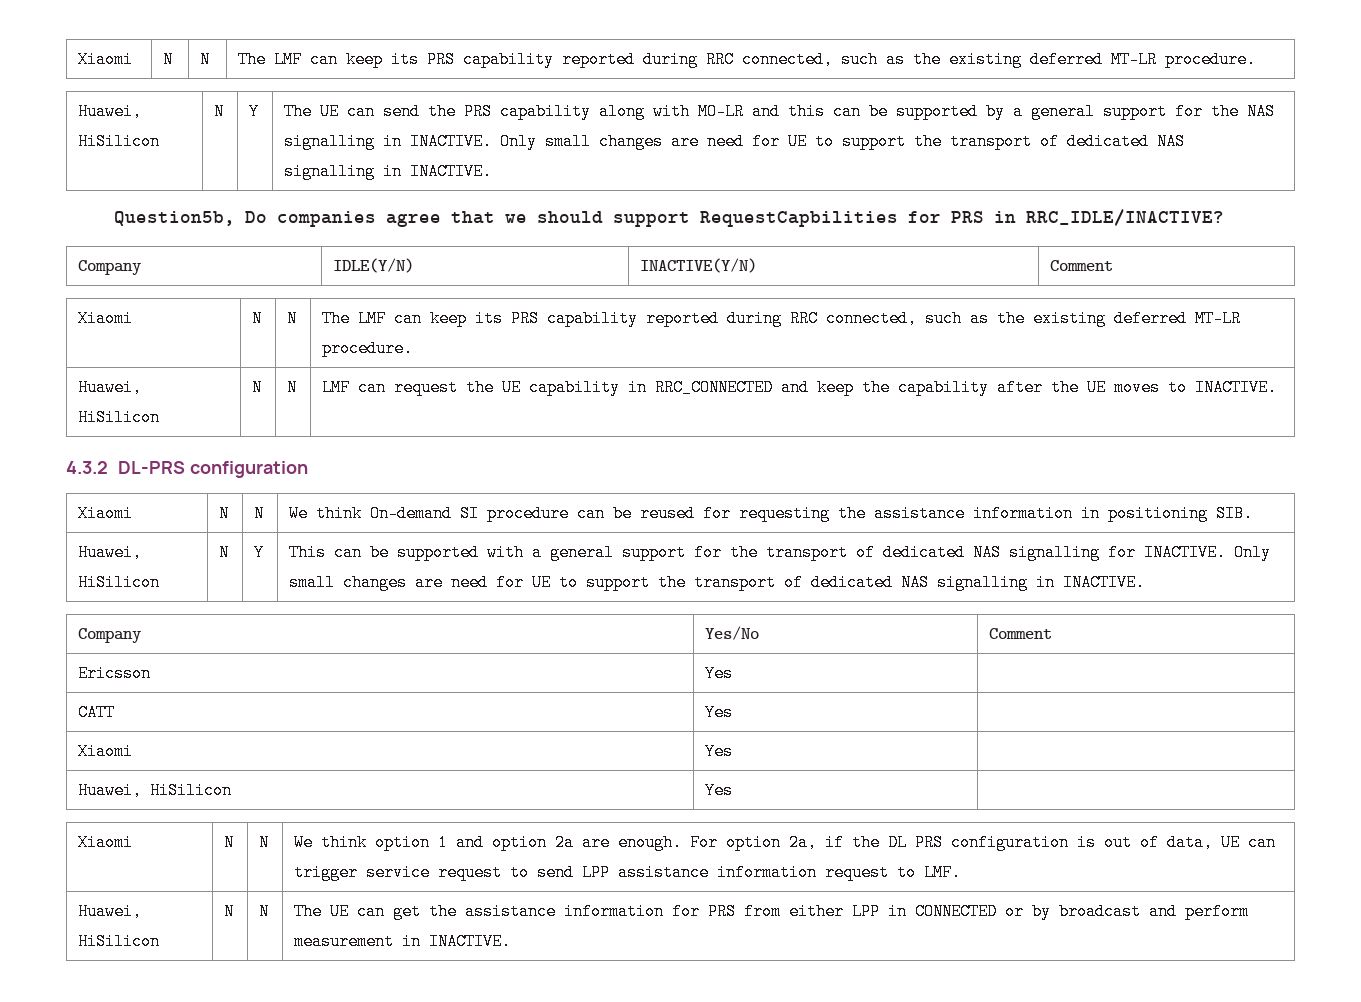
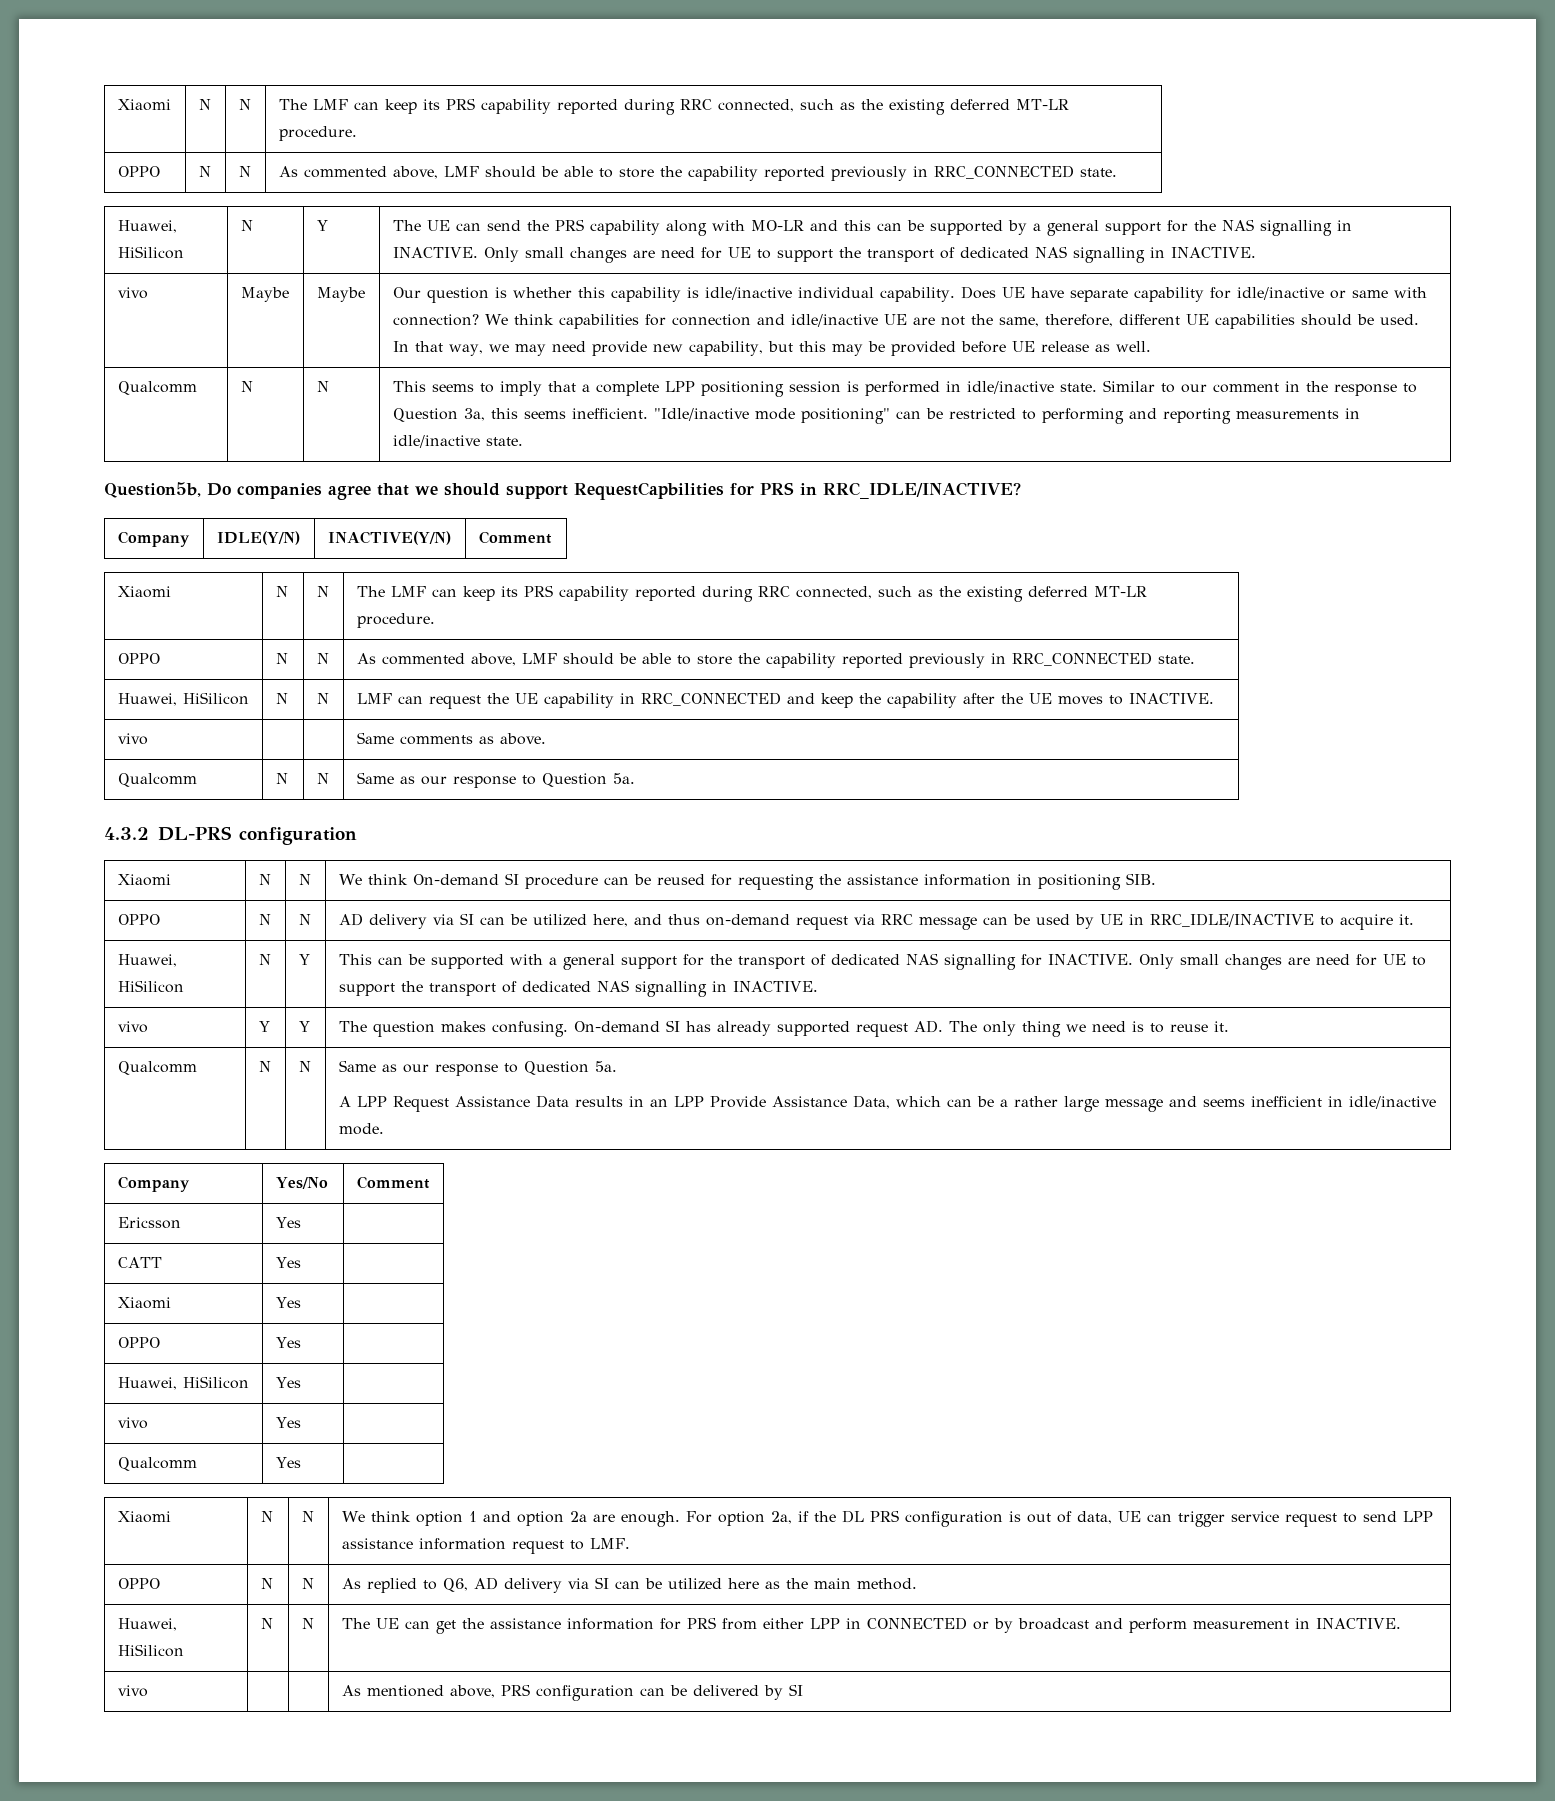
(1257, 59) none -> [117,166,160,177] [198,166,211,177] [238,166,251,177] [278,165,1117,181] // OPPO | N | N | As commented above, LMF should be able to store the capability reported previously in RRC_CONNECTED state.
(493, 171) none -> [117,287,148,299] [240,287,289,302] [316,287,365,302] [392,286,1427,303] [392,314,1419,329] [392,341,1151,356] [117,381,197,395] [240,381,253,392] [316,381,329,392] [392,380,1417,397] [392,408,1360,424] [392,435,523,448] // vivo | Maybe | Maybe | Our question is whether this capability is idle/inactive individual capability. Does UE have separate capability for idle/inactive or same with connection? We think capabilities for connection and idle/inactive UE are not the same, therefore, different UE capabilities should be used. In that way, we may need provide new capability, but this may be provided before UE release as well. // Qualcomm | N | N | This seems to imply that a complete LPP positioning session is performed in idle/inactive state. Similar to our comment in the response to Question 3a, this seems inefficient. "Idle/inactive mode positioning" can be restricted to performing and reporting measurements in idle/inactive state.
(414, 348) none -> [117,653,160,664] [275,653,288,664] [316,653,329,664] [356,652,1195,668] // OPPO | N | N | As commented above, LMF should be able to store the capability reported previously in RRC_CONNECTED state.
(1278, 387) none -> [117,733,148,745] [356,732,546,745] [117,773,197,787] [275,773,288,784] [316,773,329,784] [356,772,635,788] // vivo | | | Same comments as above. // Qualcomm | N | N | Same as our response to Question 5a.
(1254, 513) none -> [117,914,160,925] [258,914,271,925] [298,914,311,925] [338,913,1414,930] // OPPO | N | N | AD delivery via SI can be utilized here, and thus on-demand request via RRC message can be used by UE in RRC_IDLE/INACTIVE to acquire it.
(1146, 582) none -> [117,1021,148,1033] [258,1021,270,1032] [298,1021,310,1032] [338,1020,1229,1037] [117,1061,197,1075] [258,1061,271,1072] [298,1061,311,1072] [338,1060,617,1076] [338,1095,1436,1112] [338,1123,384,1135] // vivo | Y | Y | The question makes confusing. On-demand SI has already supported request AD. The only thing we need is to reuse it. // Qualcomm | N | N | Same as our response to Question 5a. // A LPP Request Assistance Data results in an LPP Provide Assistance Data, which can be a rather large message and seems inefficient in idle/inactive mode.
(734, 751) none -> [117,1337,160,1348] [275,1337,301,1348] // OPPO | Yes |
(734, 790) none -> [117,1417,148,1429] [275,1417,301,1428] [117,1457,197,1471] [275,1457,301,1468] // vivo | Yes | // Qualcomm | Yes |
(962, 872) none -> [117,1578,160,1589] [260,1578,273,1589] [301,1578,314,1589] [341,1577,917,1593] // OPPO | N | N | As replied to Q6, AD delivery via SI can be utilized here as the main method.
(512, 941) none -> [117,1685,148,1697] [341,1684,803,1701] // vivo | | | As mentioned above, PRS configuration can be delivered by SI

